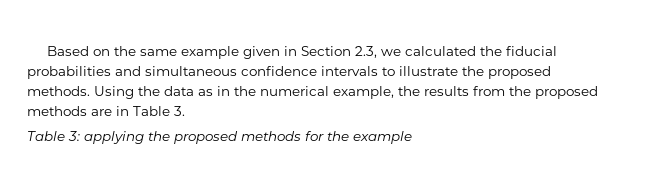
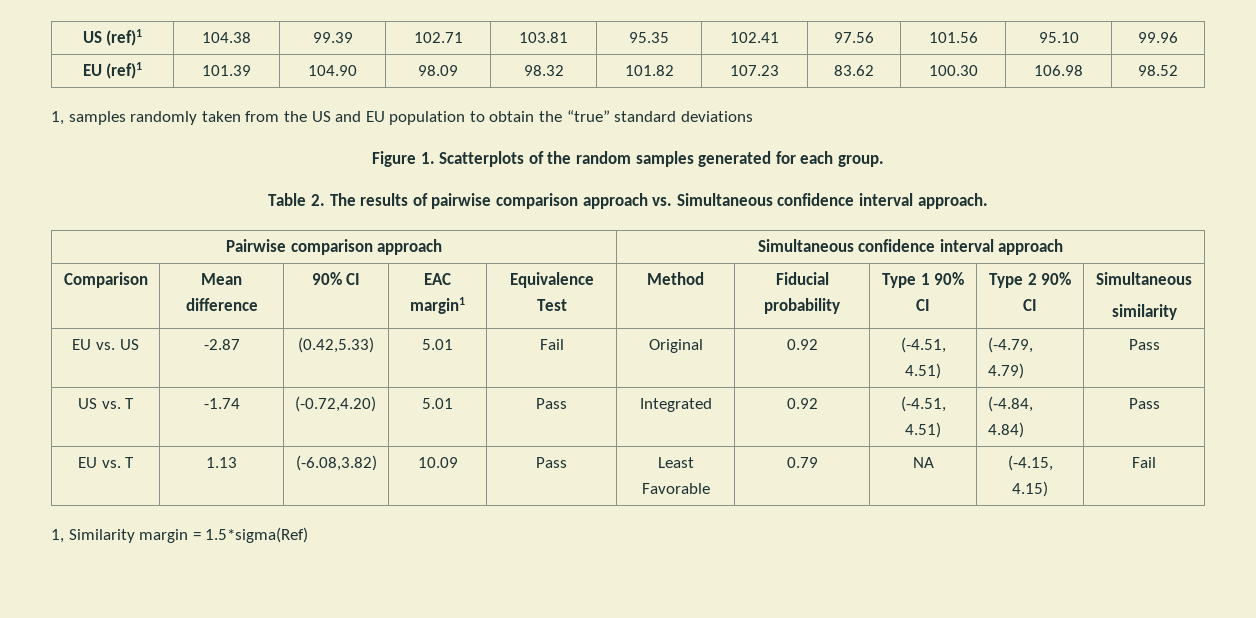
[46,46,557,59] [27,66,551,79] [27,86,598,99] [27,106,185,116] [27,131,412,144] Based on the same example given in Section 2.3, we calculated the fiducial probabilities and simultaneous confidence intervals to illustrate the proposed methods. Using the data as in the numerical example, the results from the proposed methods are in Table 3. // Table 3: applying the proposed methods for the example -> [82,29,143,46] [202,32,251,43] [312,32,353,43] [413,32,463,43] [519,32,568,43] [629,32,669,43] [730,32,779,43] [834,32,874,43] [928,32,978,43] [1038,32,1079,43] [1138,32,1178,43] [82,62,143,79] [202,65,251,76] [308,65,357,76] [418,65,459,76] [523,65,564,76] [624,65,674,76] [730,65,779,76] [834,65,874,76] [928,65,978,76] [1034,65,1083,76] [1138,65,1178,76] [51,110,753,125] [372,151,884,167] [268,193,988,209] [225,239,443,255] [757,239,1064,255] [63,272,148,288] [201,273,242,285] [185,298,258,311] [311,272,361,285] [424,273,452,285] [410,297,466,314] [509,272,594,288] [536,299,567,311] [647,272,704,285] [775,272,829,285] [764,298,840,314] [881,272,965,288] [916,299,930,311] [988,272,1072,288] [1023,299,1037,311] [1096,272,1192,285] [1111,304,1177,320] [72,339,139,350] [203,339,240,350] [298,337,374,353] [422,339,454,350] [539,339,564,350] [648,339,703,353] [786,339,818,350] [900,337,946,353] [905,363,941,379] [987,337,1033,353] [987,363,1024,379] [1128,339,1160,350] [77,398,135,409] [203,398,240,409] [294,396,376,412] [422,398,454,409] [536,398,567,409] [639,398,712,412] [786,398,818,409] [900,396,946,412] [905,422,941,438] [987,396,1033,412] [987,422,1024,438] [1128,398,1160,409] [77,457,135,468] [206,457,237,468] [295,455,377,471] [417,457,458,468] [536,457,567,468] [657,457,694,468] [641,483,710,494] [786,457,818,468] [912,457,934,468] [1007,455,1053,471] [1012,481,1048,497] [1132,457,1156,468] [51,527,309,543] US (ref)1 | 104.38 | 99.39 | 102.71 | 103.81 | 95.35 | 102.41 | 97.56 | 101.56 | 95.10 | 99.96 // EU (ref)1 | 101.39 | 104.90 | 98.09 | 98.32 | 101.82 | 107.23 | 83.62 | 100.30 | 106.98 | 98.52 // 1, samples randomly taken from the US and EU population to obtain the “true” standard deviations // Figure 1. Scatterplots of the random samples generated for each group. // Table 2. The results of pairwise comparison approach vs. Simultaneous confidence interval approach. // Pairwise comparison approach | Simultaneous confidence interval approach // Comparison | Mean difference | 90% CI | EAC margin1 | Equivalence Test | Method | Fiducial probability | Type 1 90% CI | Type 2 90% CI | Simultaneous // similarity // EU vs. US | -2.87 | (0.42,5.33) | 5.01 | Fail | Original | 0.92 | (-4.51, 4.51) | (-4.79, 4.79) | Pass // US vs. T | -1.74 | (-0.72,4.20) | 5.01 | Pass | Integrated | 0.92 | (-4.51, 4.51) | (-4.84, 4.84) | Pass // EU vs. T | 1.13 | (-6.08,3.82) | 10.09 | Pass | Least Favorable | 0.79 | NA | (-4.15, 4.15) | Fail // 1, Similarity margin = 1.5*sigma(Ref)

